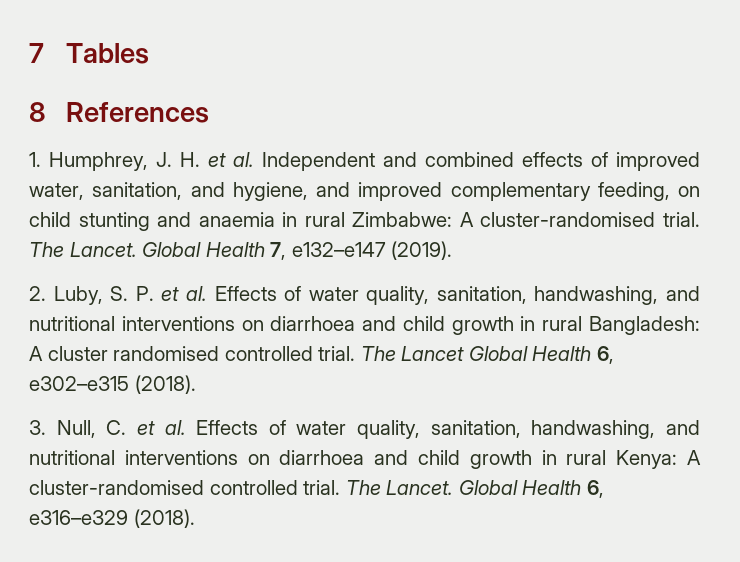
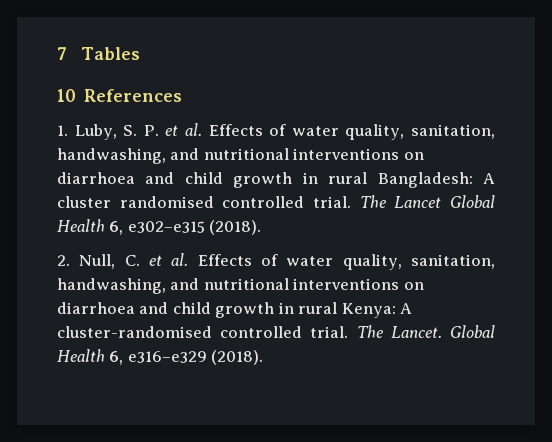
[29,102,46,122] 8 -> [57,89,76,102] 10
[49,152,700,171] [29,182,700,201] [29,212,700,231] [29,241,453,260] [29,286,46,301] Humphrey, J. H. et al. Independent and combined effects of improved water, sanitation, and hygiene, and improved complementary feeding, on child stunting and anaemia in rural Zimbabwe: A cluster-randomised trial. The Lancet. Global Health 7, e132–e147 (2019). // 2. -> (68, 130) none
[29,420,46,435] 3. -> [57,255,70,266] 2.

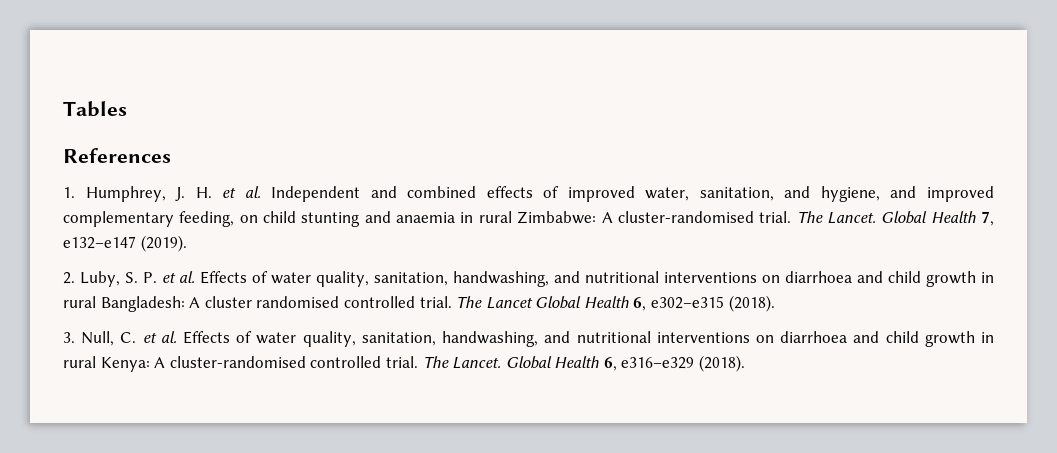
[57,47,67,60] 7 -> (63, 109) none
[57,89,76,102] 10 -> (127, 109) none
(68, 130) none -> [85,186,994,202] [63,211,995,227] [63,235,187,252] [63,272,75,284] Humphrey, J. H. et al. Independent and combined effects of improved water, sanitation, and hygiene, and improved complementary feeding, on child stunting and anaemia in rural Zimbabwe: A cluster-randomised trial. The Lancet. Global Health 7, e132–e147 (2019). // 2.
[57,255,70,266] 2. -> [63,332,75,343] 3.

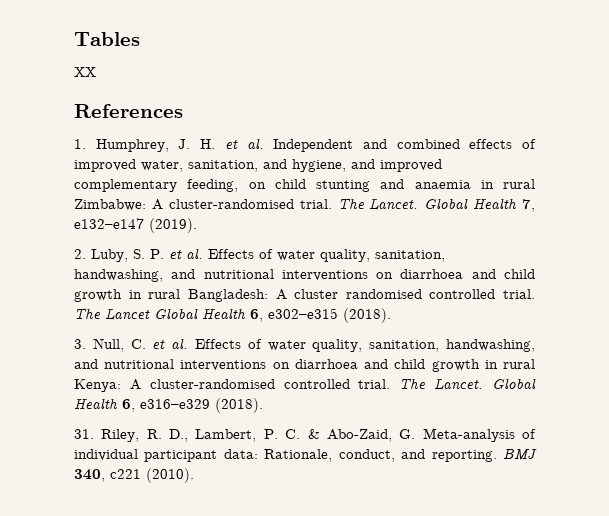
(127, 109) none -> [74,67,96,77] // XX
(746, 363) none -> [74,428,536,442] [74,449,537,462] [74,468,194,483] // 31. Riley, R. D., Lambert, P. C. & Abo-Zaid, G. Meta-analysis of individual participant data: Rationale, conduct, and reporting. BMJ 340, c221 (2010).

